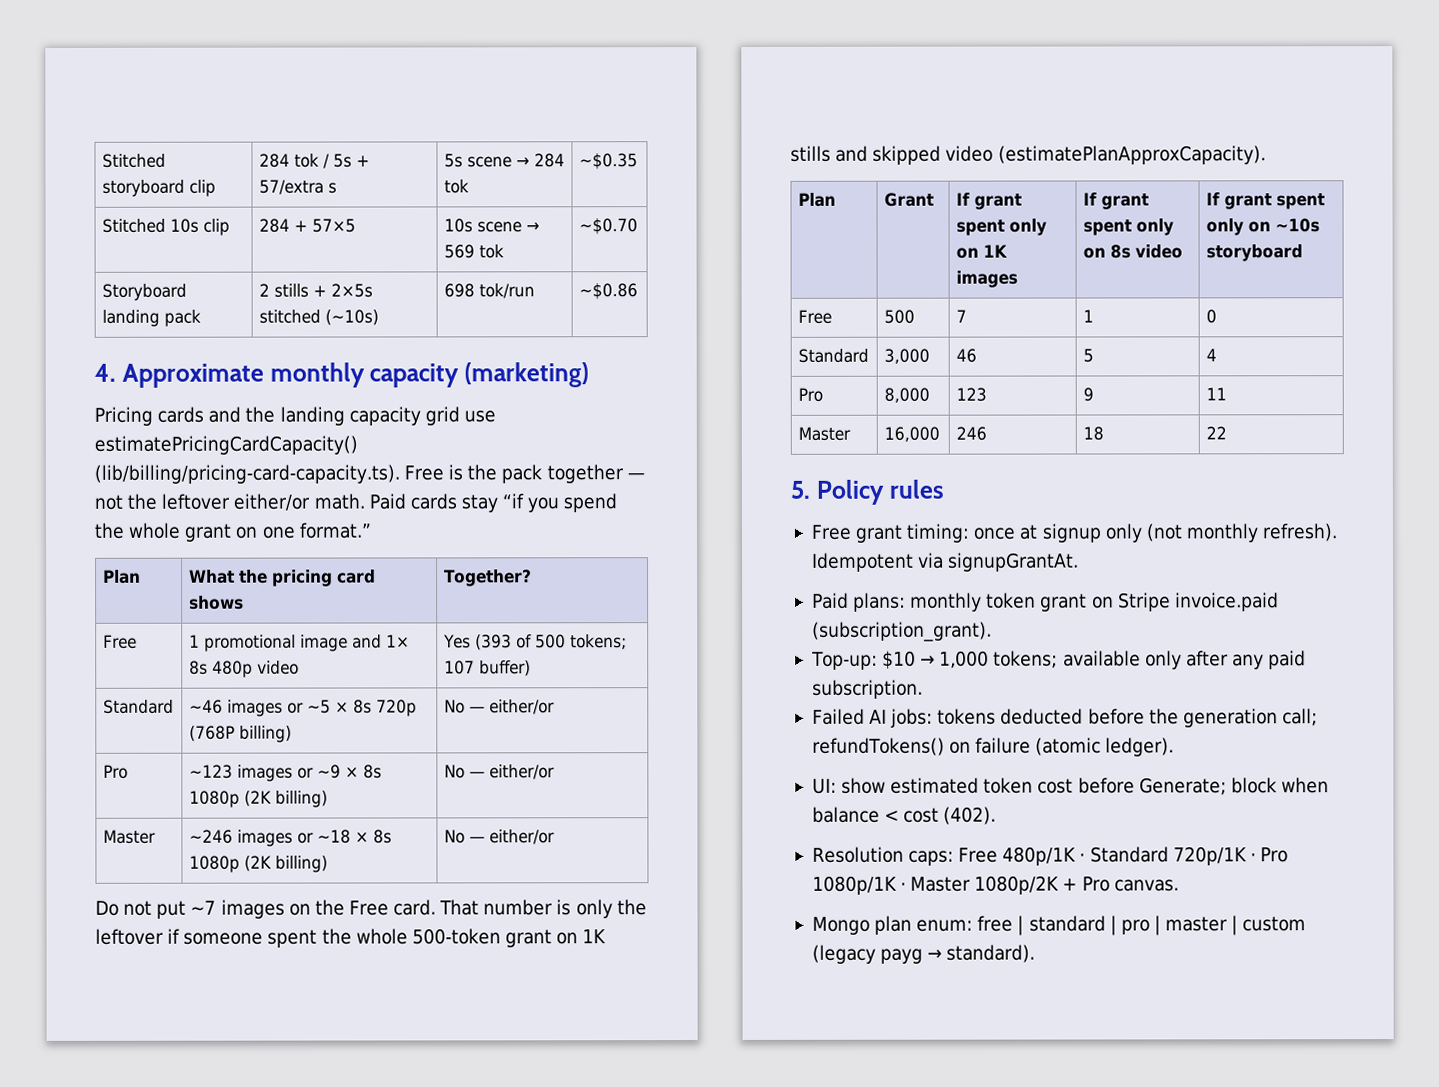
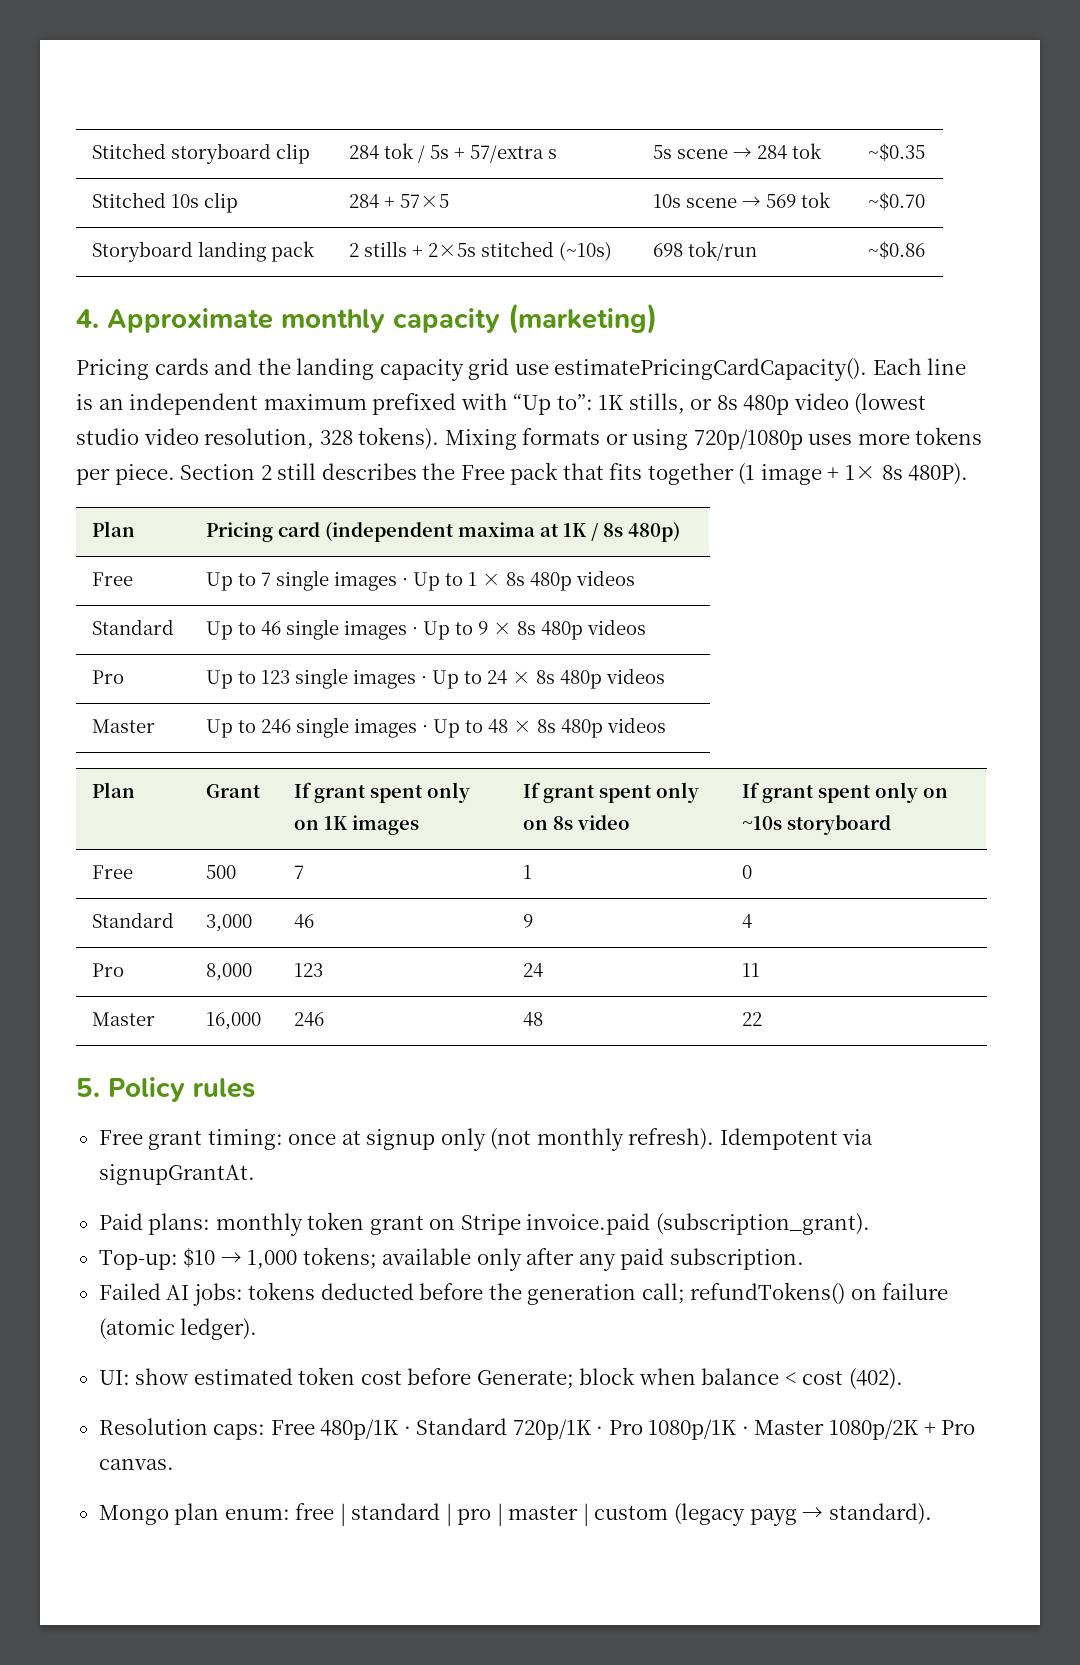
[94,435,358,455] [94,464,645,484] [94,493,618,513] [94,522,371,542] [102,569,141,584] [188,569,376,587] [188,595,244,610] [443,569,532,587] [102,634,137,649] [188,634,410,652] [188,660,299,678] [442,634,627,651] [443,660,531,677] [102,699,174,714] [188,699,417,717] [188,725,292,743] [443,699,555,715] [102,764,128,779] [188,764,382,782] [188,790,328,808] [443,764,555,780] [102,829,156,844] [188,829,392,847] [188,855,328,873] [443,829,555,845] [95,899,647,919] [95,928,607,948] [790,145,1266,165] estimatePricingCardCapacity() (lib/billing/pricing-card-capacity.ts). Free is the pack together — not the leftover either/or math. Paid cards stay “if you spend the whole grant on one format.” // Plan | What the pricing card shows | Together? // Free | 1 promotional image and 1× 8s 480p video | Yes (393 of 500 tokens; 107 buffer) // Standard | ~46 images or ~5 × 8s 720p (768P billing) | No — either/or // Pro | ~123 images or ~9 × 8s 1080p (2K billing) | No — either/or // Master | ~246 images or ~18 × 8s 1080p (2K billing) | No — either/or // Do not put ~7 images on the Free card. That number is only the leftover if someone spent the whole 500-token grant on 1K stills and skipped video (estimatePlanApproxCapacity). -> [554,358,967,381] [76,393,927,415] [76,427,983,450] [76,462,969,485] [91,521,135,537] [205,522,680,542] [91,572,133,586] [205,570,635,591] [91,619,174,635] [205,619,646,640] [91,670,124,684] [205,668,665,689] [91,719,155,733] [205,717,666,738] estimatePricingCardCapacity(). Each line is an independent maximum prefixed with “Up to”: 1K stills, or 8s 480p video (lowest studio video resolution, 328 tokens). Mixing formats or using 720p/1080p uses more tokens per piece. Section 2 still describes the Free pack that fits together (1 image + 1× 8s 480P). // Plan | Pricing card (independent maxima at 1K / 8s 480p) // Free | Up to 7 single images · Up to 1 × 8s 480p videos // Standard | Up to 46 single images · Up to 9 × 8s 480p videos // Pro | Up to 123 single images · Up to 24 × 8s 480p videos // Master | Up to 246 single images · Up to 48 × 8s 480p videos
[1082,348,1094,363] 5 -> [522,914,533,928] 9
[1082,387,1094,402] 9 -> [522,963,543,977] 24
[1082,426,1104,441] 18 -> [522,1012,543,1026] 48

